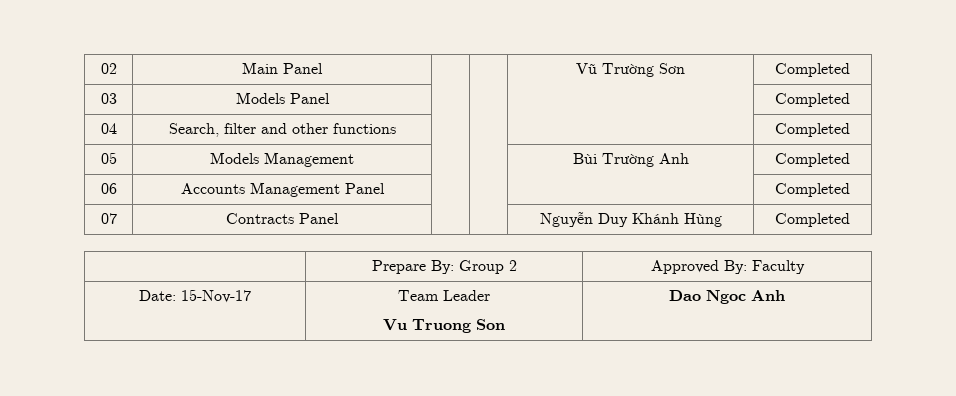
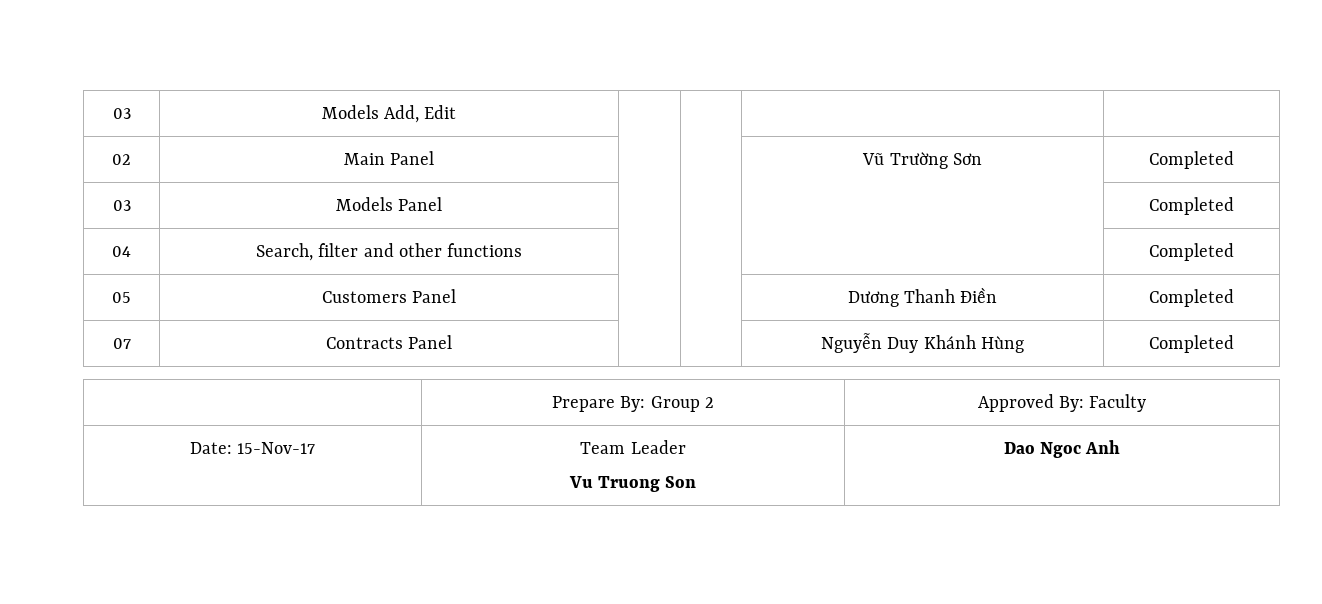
(100, 68) none -> [112,108,131,119] [321,105,457,123] 03 | Models Add, Edit | | | | //
[210,152,354,167] [572,153,689,167] [775,153,850,167] [100,183,117,194] [180,182,385,197] Models Management | | | Bùi Trường Anh | Completed // 06 | Accounts Management Panel | | | -> [321,289,457,303] [847,287,998,307] Customers Panel | | | Dương Thanh Điền

